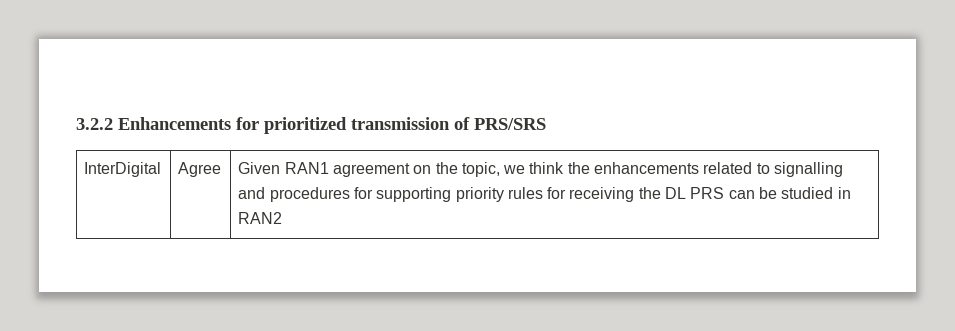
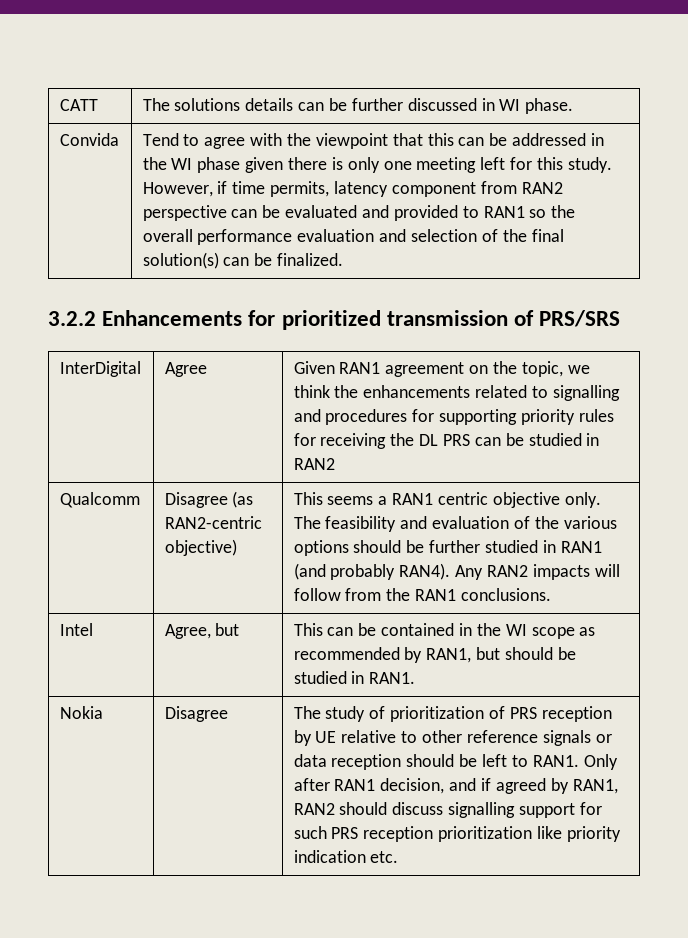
(76, 124) none -> [59,99,98,111] [142,98,574,114] [59,133,119,146] [142,133,605,149] [142,157,612,173] [142,181,563,197] [142,205,576,221] [142,229,564,245] [142,252,344,269] CATT | The solutions details can be further discussed in WI phase. // Convida | Tend to agree with the viewpoint that this can be addressed in the WI phase given there is only one meeting left for this study. However, if time permits, latency component from RAN2 perspective can be evaluated and provided to RAN1 so the overall performance evaluation and selection of the final solution(s) can be finalized. //
(283, 218) none -> [59,492,140,508] [164,491,254,508] [164,516,262,529] [164,539,237,556] [293,492,601,508] [293,516,617,532] [293,540,602,556] [293,563,620,580] [293,588,552,601] [59,623,93,636] [164,623,240,639] [293,623,596,639] [293,647,576,663] [293,671,416,684] [59,706,103,719] [164,706,228,722] [293,706,612,722] [293,730,612,746] [293,754,618,770] [293,778,618,794] [293,802,602,818] [293,826,621,842] [293,850,399,863] // Qualcomm | Disagree (as RAN2-centric objective) | This seems a RAN1 centric objective only. The feasibility and evaluation of the various options should be further studied in RAN1 (and probably RAN4). Any RAN2 impacts will follow from the RAN1 conclusions. // Intel | Agree, but | This can be contained in the WI scope as recommended by RAN1, but should be studied in RAN1. // Nokia | Disagree | The study of prioritization of PRS reception by UE relative to other reference signals or data reception should be left to RAN1. Only after RAN1 decision, and if agreed by RAN1, RAN2 should discuss signalling support for such PRS reception prioritization like priority indication etc.

